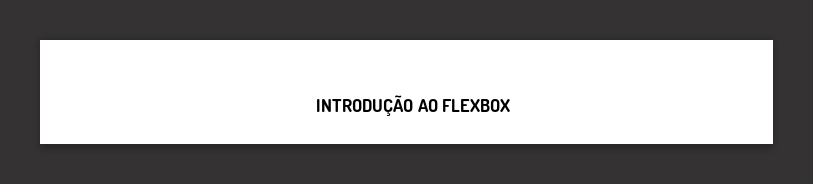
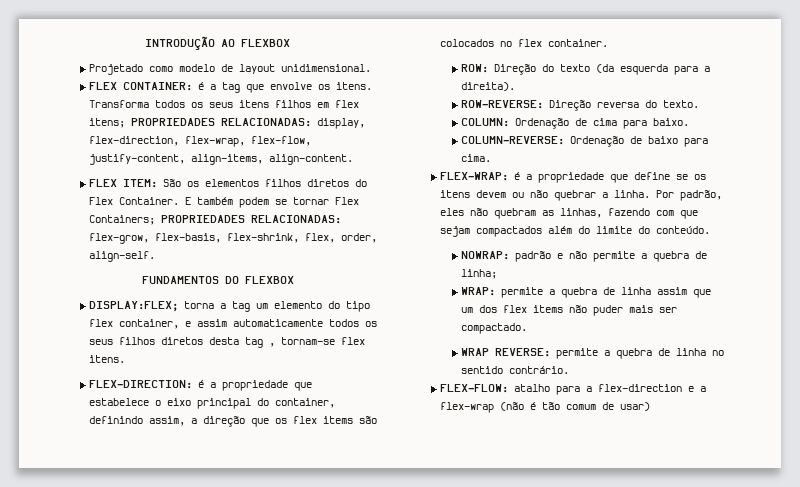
(511, 105) none -> [89,64,372,75] [89,82,373,93] [89,100,360,108] [89,118,366,129] [89,136,312,147] [89,154,354,165] [89,179,368,188] [89,197,360,208] [89,215,342,225] [89,233,378,244] [89,251,156,262] [141,276,294,284] [89,301,371,312] [89,319,378,329] [89,337,366,348] [89,355,126,363] [89,380,313,391] [89,398,336,409] [89,416,378,427] [440,39,609,47] [461,64,711,75] [461,82,516,91] [461,100,700,111] [461,118,690,129] [461,136,709,147] [461,154,492,162] [440,172,707,183] [440,190,723,201] [440,208,699,219] [440,226,711,237] [461,251,708,262] [461,269,498,279] [461,287,712,298] [461,305,678,316] [461,323,528,334] [461,348,725,359] [461,366,570,374] [440,384,707,395] [440,402,651,413] // Projetado como modelo de layout unidimensional. // FLEX CONTAINER: é a tag que envolve os itens. Transforma todos os seus itens filhos em flex itens; PROPRIEDADES RELACIONADAS: display, flex-direction, flex-wrap, flex-flow, justify-content, align-items, align-content. // FLEX ITEM: São os elementos filhos diretos do Flex Container. E também podem se tornar Flex Containers; PROPRIEDADES RELACIONADAS: flex-grow, flex-basis, flex-shrink, flex, order, align-self. // FUNDAMENTOS DO FLEXBOX // DISPLAY:FLEX; torna a tag um elemento do tipo flex container, e assim automaticamente todos os seus filhos diretos desta tag , tornam-se flex itens. // FLEX-DIRECTION: é a propriedade que estabelece o eixo principal do container, definindo assim, a direção que os flex items são colocados no flex container. // ROW: Direção do texto (da esquerda para a direita). // ROW-REVERSE: Direção reversa do texto. // COLUMN: Ordenação de cima para baixo. // COLUMN-REVERSE: Ordenação de baixo para cima. // FLEX-WRAP: é a propriedade que define se os itens devem ou não quebrar a linha. Por padrão, eles não quebram as linhas, fazendo com que sejam compactados além do limite do conteúdo. // NOWRAP: padrão e não permite a quebra de linha; // WRAP: permite a quebra de linha assim que um dos flex items não puder mais ser compactado. // WRAP REVERSE: permite a quebra de linha no sentido contrário. // FLEX-FLOW: atalho para a flex-direction e a flex-wrap (não é tão comum de usar)

